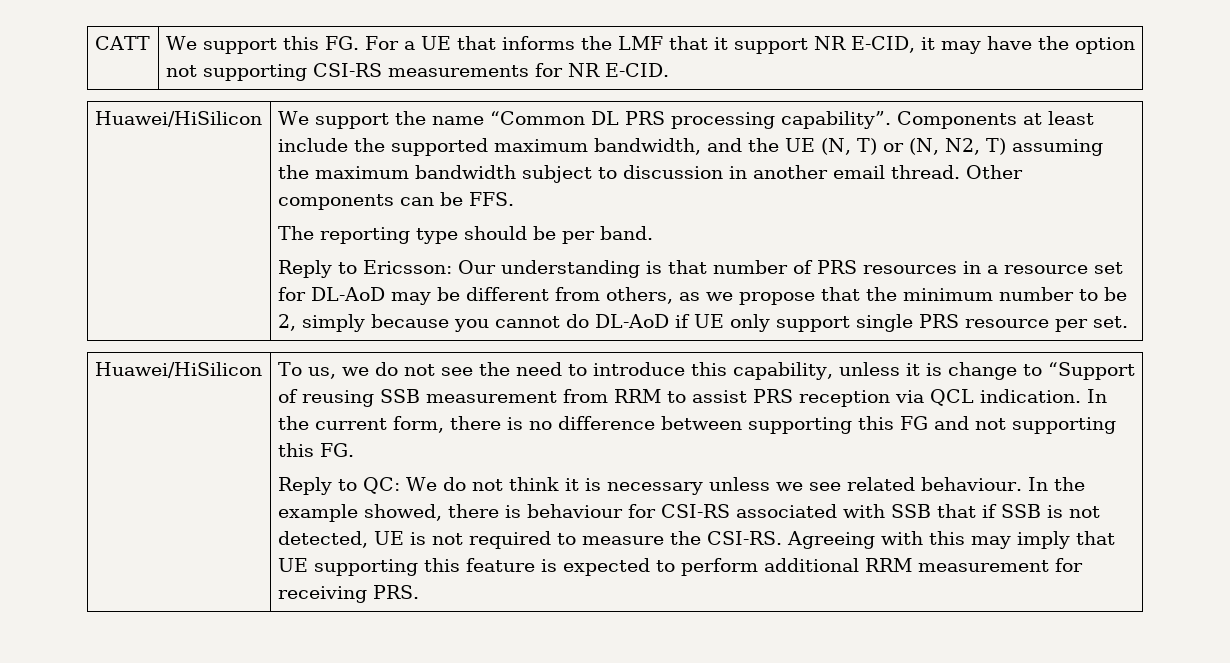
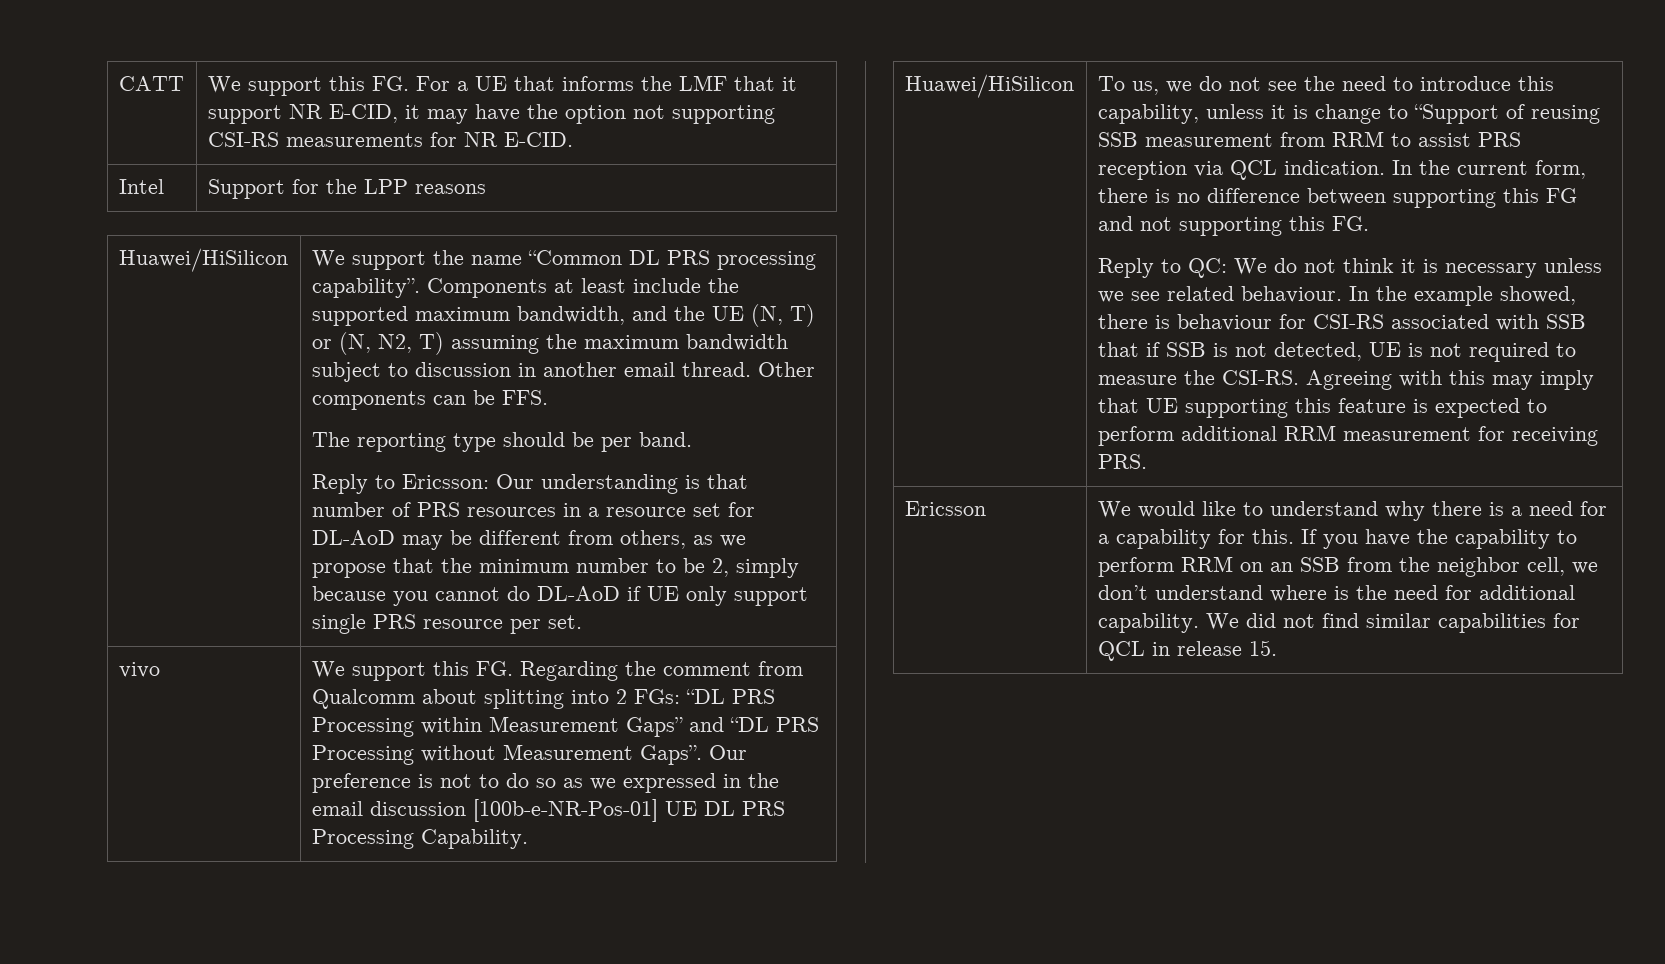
(669, 70) none -> [118,179,164,194] [207,179,486,199] // Intel | Support for the LPP reasons
(1128, 322) none -> [118,662,160,678] [311,661,803,681] [311,689,775,709] [311,716,819,737] [311,744,747,765] [311,773,779,793] [311,799,785,822] [311,829,528,849] // vivo | We support this FG. Regarding the comment from Qualcomm about splitting into 2 FGs: “DL PRS Processing within Measurement Gaps” and “DL PRS Processing without Measurement Gaps”. Our preference is not to do so as we expressed in the email discussion [100b-e-NR-Pos-01] UE DL PRS Processing Capability.
(419, 592) none -> [904,501,986,516] [1097,501,1607,521] [1097,529,1577,549] [1097,556,1598,577] [1097,585,1575,602] [1097,613,1580,633] [1097,640,1277,661] // Ericsson | We would like to understand why there is a need for a capability for this. If you have the capability to perform RRM on an SSB from the neighbor cell, we don’t understand where is the need for additional capability. We did not find similar capabilities for QCL in release 15.

